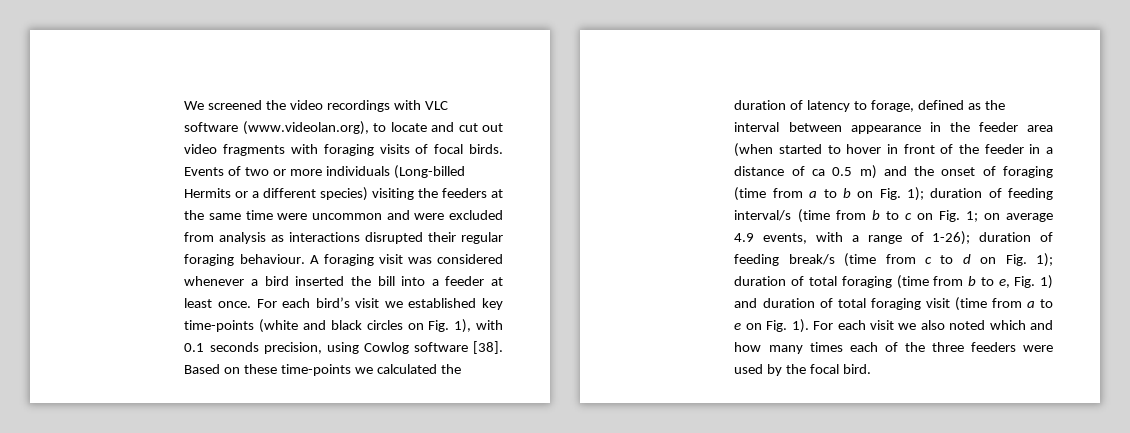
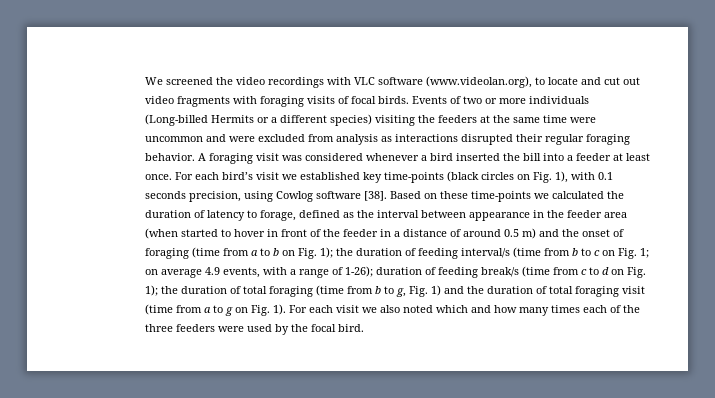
[239,254,305,264] behaviour. -> [144,153,195,161] behavior.
[259,319,362,333] (white and black -> [446,171,479,182] (black
[812,169,826,176] ca -> [462,229,501,237] around
(924, 194) none -> [335,248,353,256] the
(1053, 260) none -> [160,286,178,294] the
[998,279,1010,288] e, -> [395,288,406,297] g,
(758, 303) none -> [466,286,484,294] the
[734,323,742,330] e -> [224,307,233,316] g

